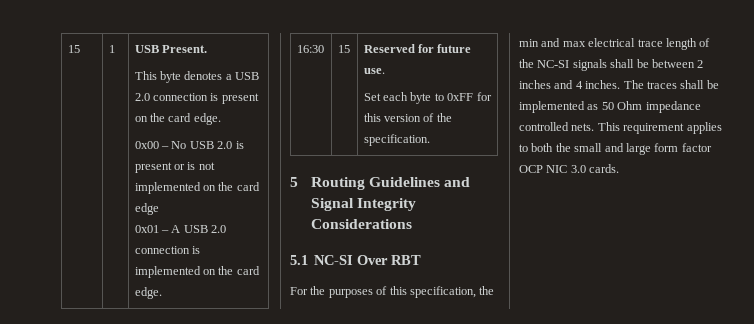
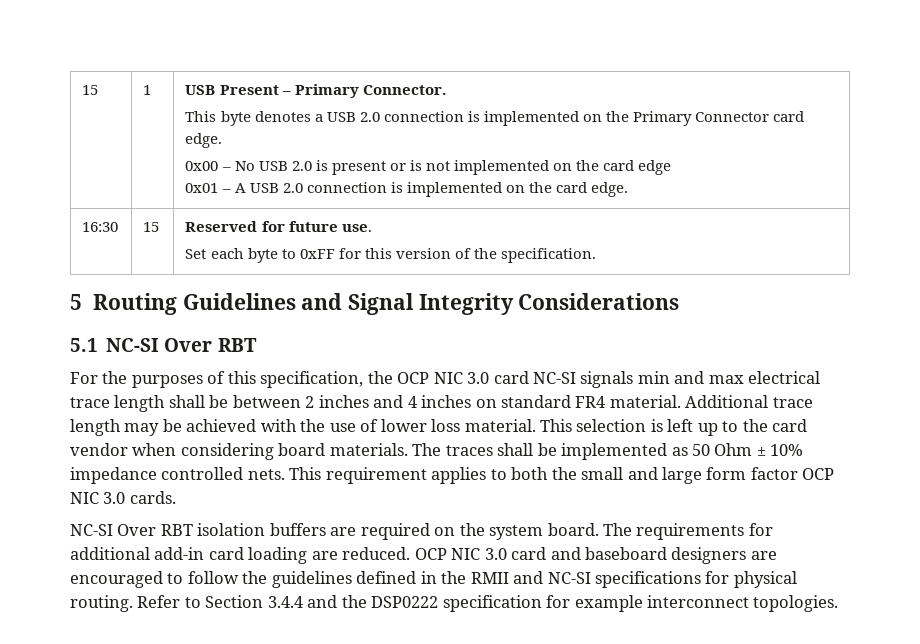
[162,45,208,53] Present. -> [219,84,446,98] Present – Primary Connector.
[221,93,259,104] [134,113,166,122] present on the -> [483,111,770,126] implemented on the Primary Connector
(495, 290) none -> [397,371,634,388] OCP NIC 3.0 card NC-SI signals
[699,38,711,47] [519,59,607,71] of the NC-SI signals -> (166, 403) none
[585,80,621,89] inches. -> [421,395,813,408] [70,419,808,436] [70,443,408,460] inches on standard FR4 material. Additional trace length may be achieved with the use of lower loss material. This selection is left up to the card vendor when considering board materials.
(643, 105) none -> [756,444,804,456] ± 10%
(620, 168) none -> [70,523,773,540] [70,547,777,564] [70,571,797,588] [70,595,839,612] // NC-SI Over RBT isolation buffers are required on the system board. The requirements for additional add-in card loading are reduced. OCP NIC 3.0 card and baseboard designers are encouraged to follow the guidelines defined in the RMII and NC-SI specifications for physical routing. Refer to Section 3.4.4 and the DSP0222 specification for example interconnect topologies.

